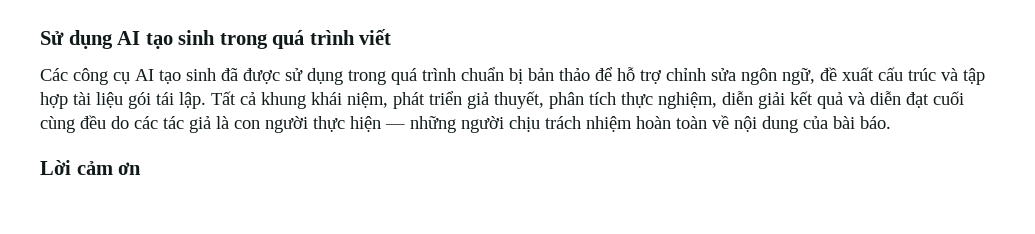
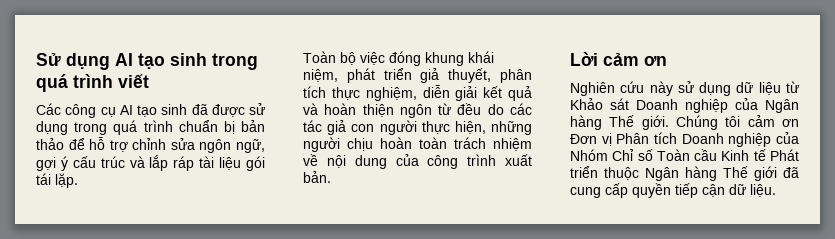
[820,67,874,81] đề xuất -> [36,156,68,171] gợi ý
[963,68,985,85] [40,92,68,109] tập hợp -> [149,155,195,171] lắp ráp
[179,91,256,109] lập. Tất cả -> [55,173,78,188] [303,51,421,66] lặp. // Toàn bộ việc đóng
[870,91,964,108] [40,116,75,133] diễn đạt cuối cùng -> [324,103,452,118] hoàn thiện ngôn từ
[216,116,229,129] là -> (347, 127) none
[350,116,405,132] hiện — -> [454,121,486,134] hiện,
[545,115,891,133] [40,160,142,175] trách nhiệm hoàn toàn về nội dung của bài báo. // Lời cảm ơn -> [380,137,532,151] [303,154,532,169] [303,171,331,183] [570,52,667,66] [570,81,799,96] [570,98,799,113] [570,115,799,130] [570,132,799,147] [570,149,799,161] [570,166,799,181] [570,183,776,198] hoàn toàn trách nhiệm về nội dung của công trình xuất bản. // Lời cảm ơn // Nghiên cứu này sử dụng dữ liệu từ Khảo sát Doanh nghiệp của Ngân hàng Thế giới. Chúng tôi cảm ơn Đơn vị Phân tích Doanh nghiệp của Nhóm Chỉ số Toàn cầu Kinh tế Phát triển thuộc Ngân hàng Thế giới đã cung cấp quyền tiếp cận dữ liệu.

